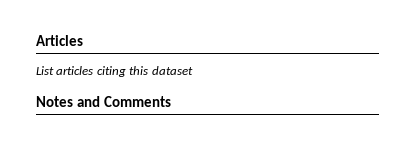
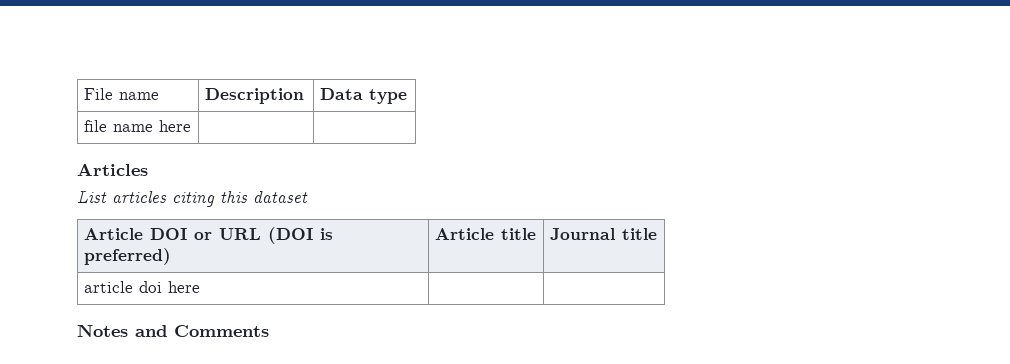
(36, 40) none -> [84,88,160,100] [205,88,305,104] [320,88,408,104] [84,120,192,132] File name | Description | Data type // file name here | | //
(193, 70) none -> [84,227,334,244] [84,248,172,265] [435,228,537,240] [550,228,658,240] [84,281,201,293] // Article DOI or URL (DOI is preferred) | Article title | Journal title // article doi here | |

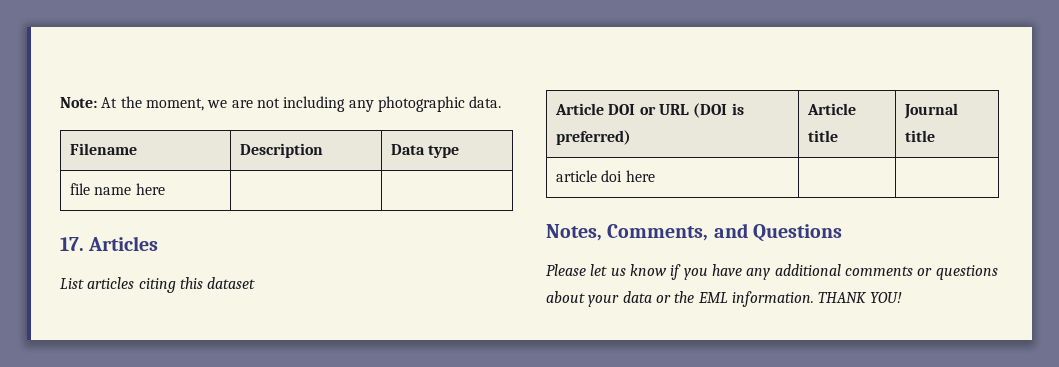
[84,88,160,100] File name -> [60,96,502,112] [70,143,138,155] Note: At the moment, we are not including any photographic data. // Filename
(192, 126) none -> [60,237,84,251] 17.
[77,324,269,337] Notes and Comments -> [546,223,843,242] [546,264,998,280] [546,291,902,307] Notes, Comments, and Questions // Please let us know if you have any additional comments or questions about your data or the EML information. THANK YOU!

